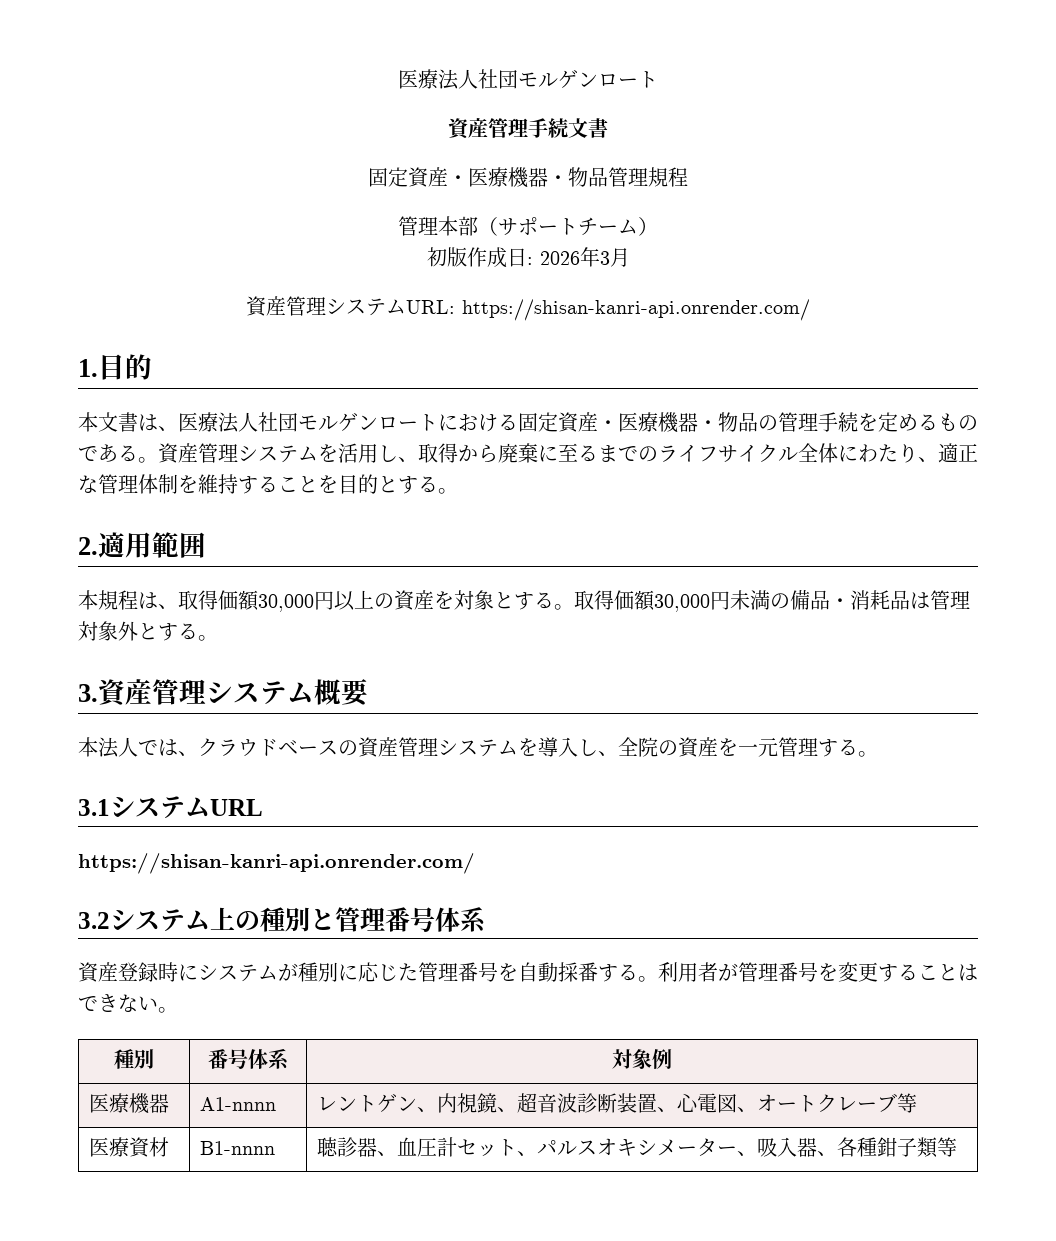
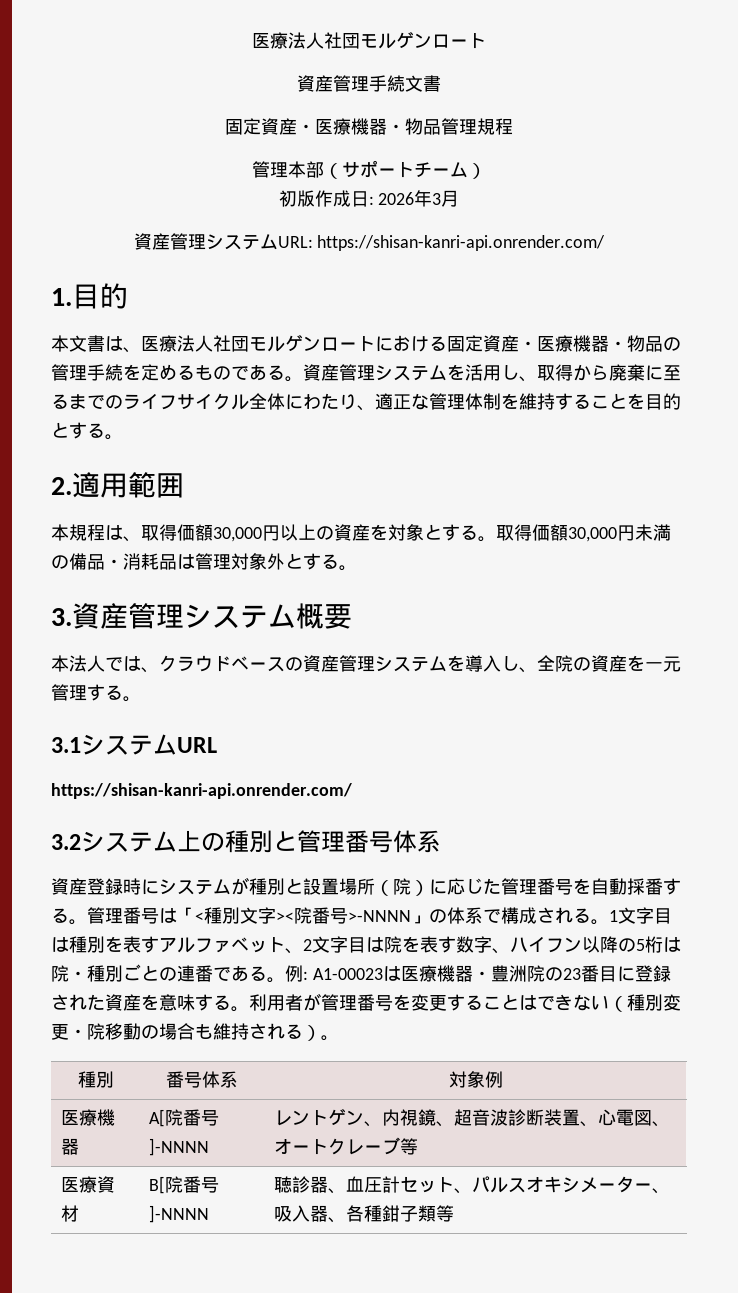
(338, 972) none -> [285,878,429,896] と設置場所（院）
(658, 979) none -> [87,907,672,925] [51,936,681,954] [51,964,671,983] [51,994,249,1012] 管理番号は「<種別文字><院番号>-NNNN」の体系で構成される。1文字目は種別を表すアルファベット、2文字目は院を表す数字、ハイフン以降の5桁は院・種別ごとの連番である。例: A1-00023は医療機器・豊洲院の23番目に登録された資産を意味する。
(158, 1003) none -> [609,994,681,1012] [51,1023,321,1041] （種別変更・院移動の場合も維持される）
[199,1097,276,1111] A1-nnnn -> [148,1109,219,1127] [148,1138,209,1156] A[院番号]-NNNN
[199,1141,275,1155] B1-nnnn -> [148,1176,219,1194] [148,1205,209,1223] B[院番号]-NNNN

